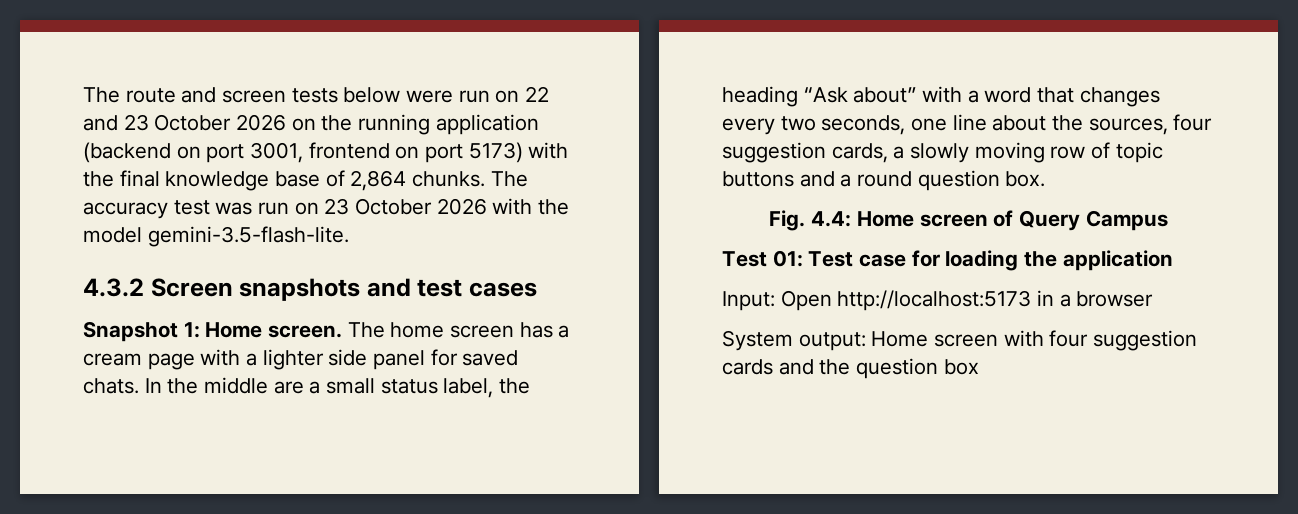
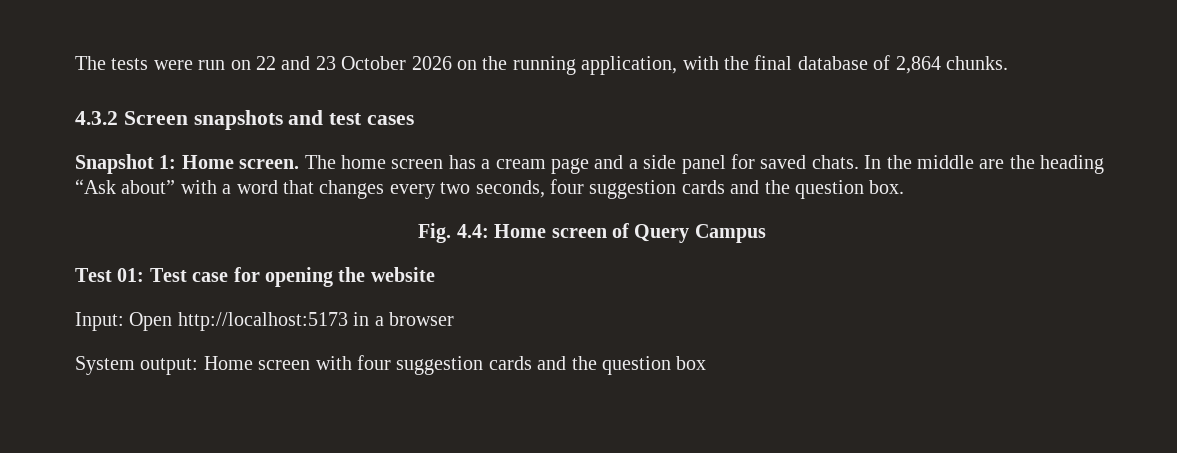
[83,87,401,103] The route and screen tests below -> [75,56,149,70] The tests
[435,114,539,135] [83,142,523,163] application (backend on port 3001, frontend on port 5173) -> [581,56,678,75] application,
[165,171,321,191] knowledge base -> [797,56,868,70] database
[490,171,528,187] [83,198,570,219] [83,226,349,247] The accuracy test was run on 23 October 2026 with the model gemini-3.5-flash-lite. -> (1008, 63) none
[200,349,324,370] with a lighter -> [594,155,638,169] and a
[309,378,494,398] a small status label, -> (1005, 164) none
[911,114,1213,135] [722,142,1163,163] [722,171,913,187] one line about the sources, four suggestion cards, a slowly moving row of topic buttons and a round -> [550,179,790,199] four suggestion cards and the
[945,250,1173,271] loading the application -> [265,267,435,287] opening the website

